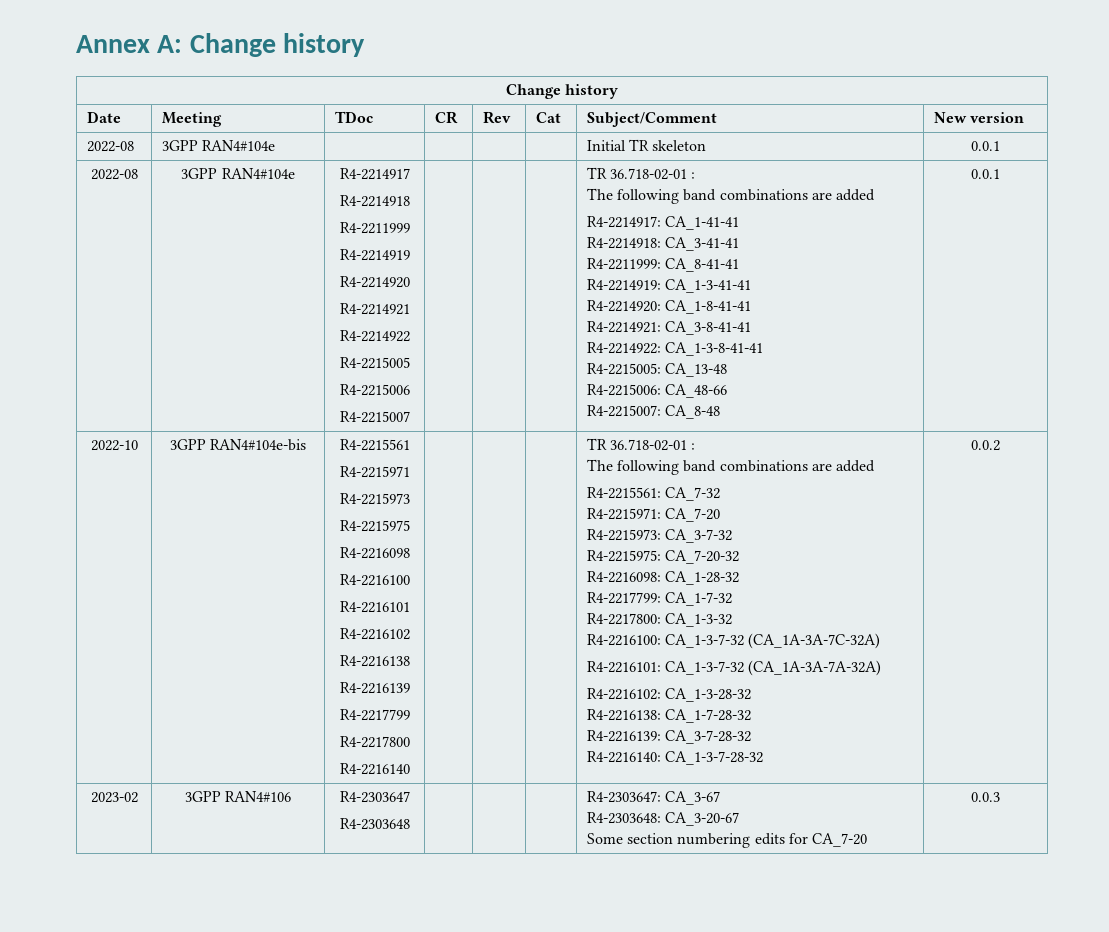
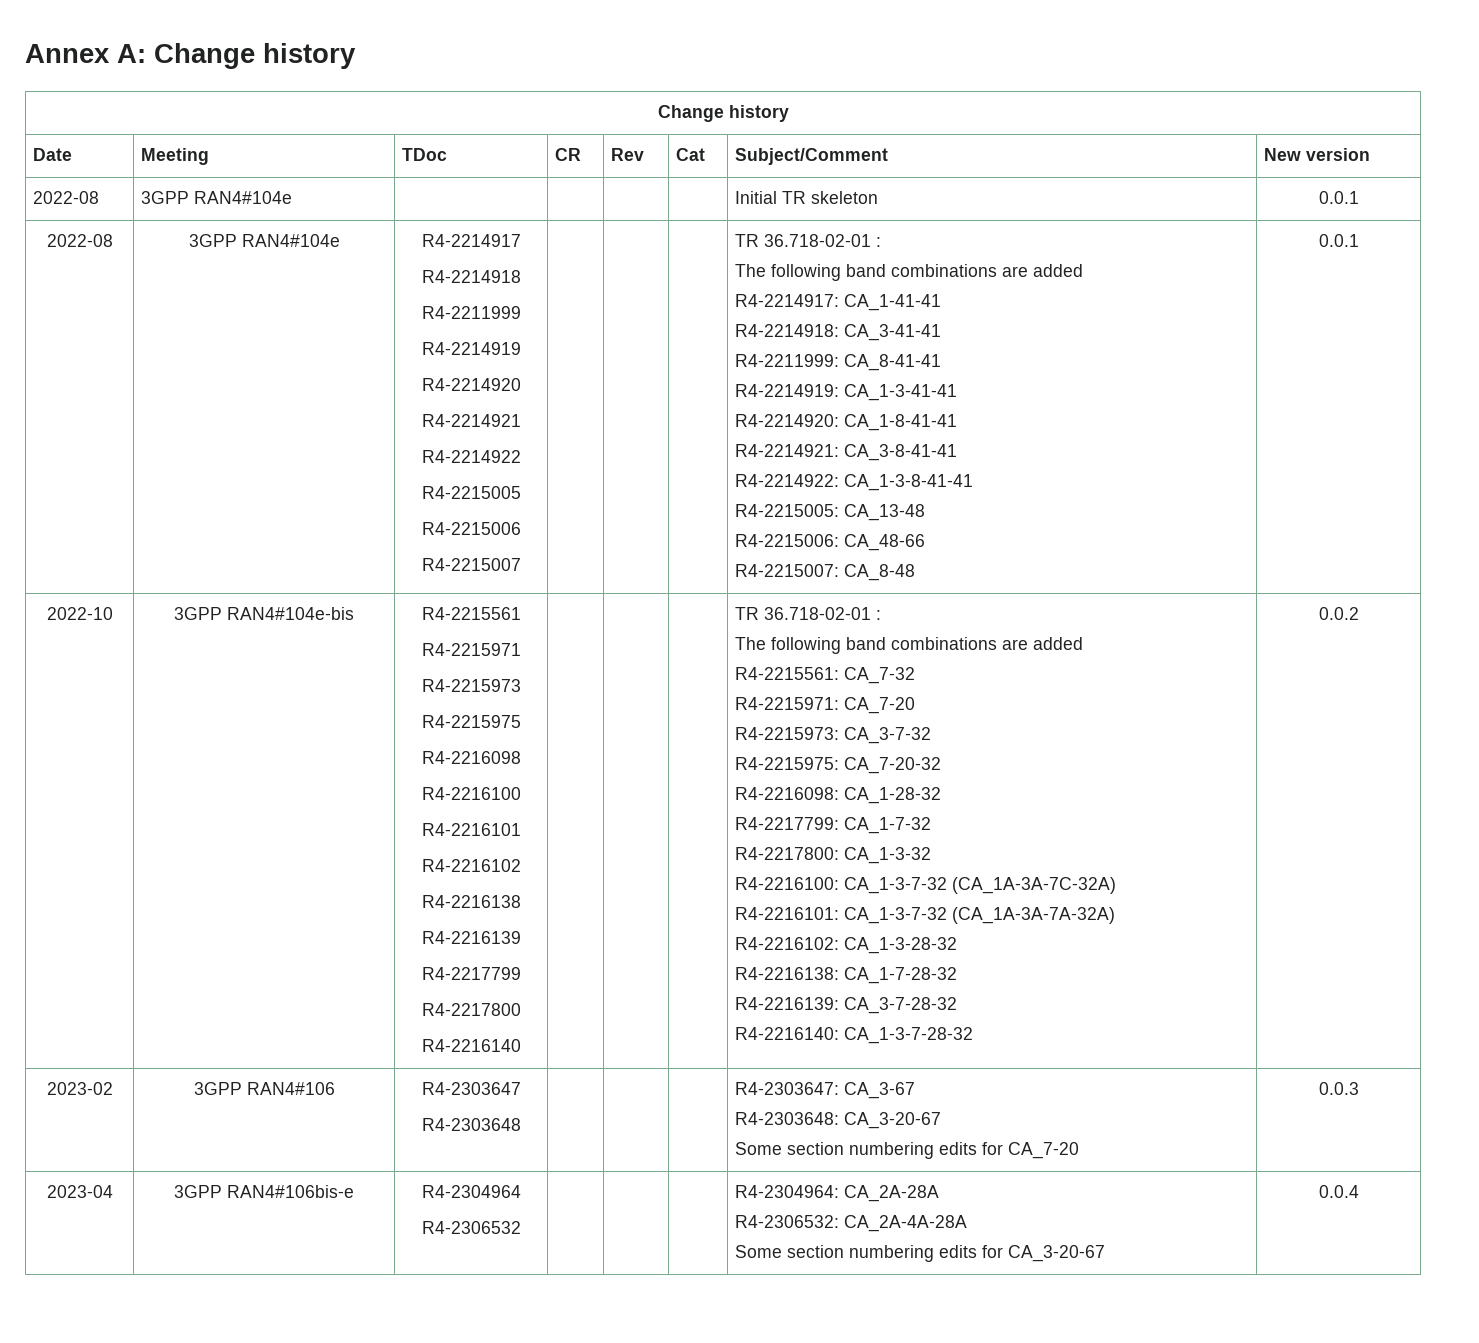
(1000, 797) none -> [46,1185,113,1198] [174,1185,354,1198] [421,1185,521,1198] [421,1221,521,1234] [734,1185,939,1202] [734,1215,967,1232] [734,1245,1105,1262] [1318,1185,1359,1198] // 2023-04 | 3GPP RAN4#106bis-e | R4-2304964 // R4-2306532 | | | | R4-2304964: CA_2A-28A // R4-2306532: CA_2A-4A-28A // Some section numbering edits for CA_3-20-67 | 0.0.4

